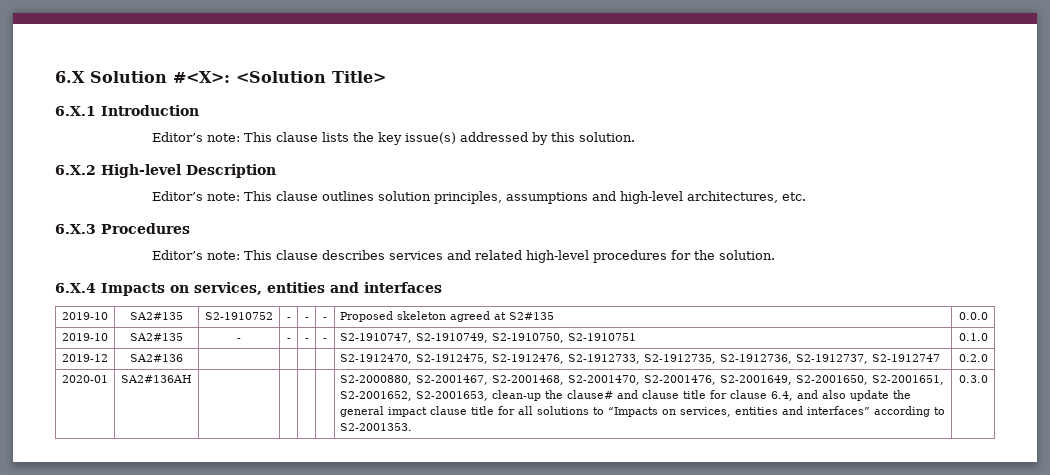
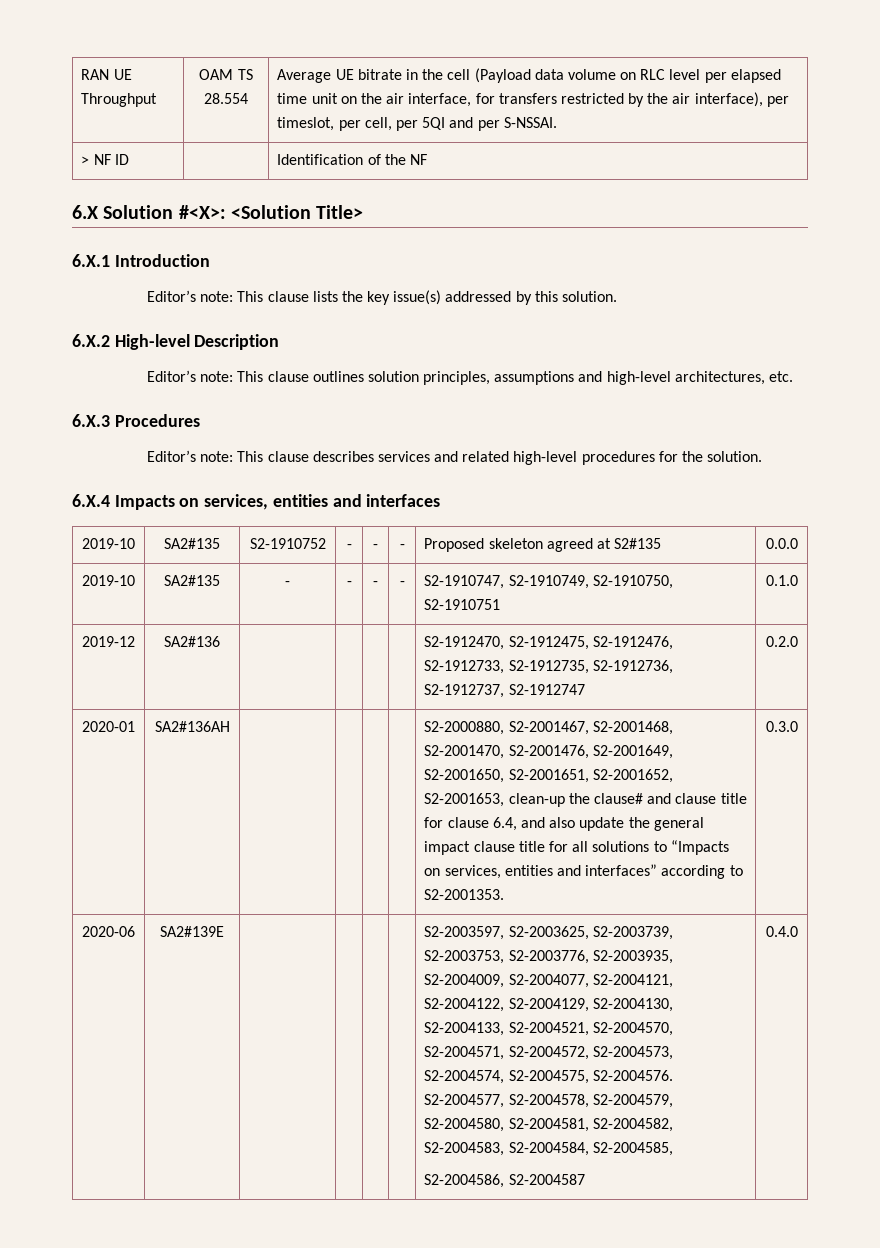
(55, 77) none -> [81,69,132,80] [81,93,158,107] [199,69,253,80] [204,93,248,104] [277,68,781,83] [277,92,789,107] [277,117,557,131] [81,154,129,165] [277,154,427,165] RAN UE Throughput | OAM TS 28.554 | Average UE bitrate in the cell (Payload data volume on RLC level per elapsed time unit on the air interface, for transfers restricted by the air interface), per timeslot, per cell, per 5QI and per S-NSSAI. // > NF ID | | Identification of the NF //
(988, 379) none -> [82,926,135,937] [160,926,224,937] [424,926,673,940] [424,950,673,964] [424,974,673,988] [424,998,673,1012] [424,1022,673,1036] [424,1046,673,1060] [424,1070,673,1084] [424,1094,673,1108] [424,1118,673,1132] [424,1142,673,1156] [424,1174,585,1188] [765,926,798,937] // 2020-06 | SA2#139E | | | | | S2-2003597, S2-2003625, S2-2003739, S2-2003753, S2-2003776, S2-2003935, S2-2004009, S2-2004077, S2-2004121, S2-2004122, S2-2004129, S2-2004130, S2-2004133, S2-2004521, S2-2004570, S2-2004571, S2-2004572, S2-2004573, S2-2004574, S2-2004575, S2-2004576. S2-2004577, S2-2004578, S2-2004579, S2-2004580, S2-2004581, S2-2004582, S2-2004583, S2-2004584, S2-2004585, // S2-2004586, S2-2004587 | 0.4.0

